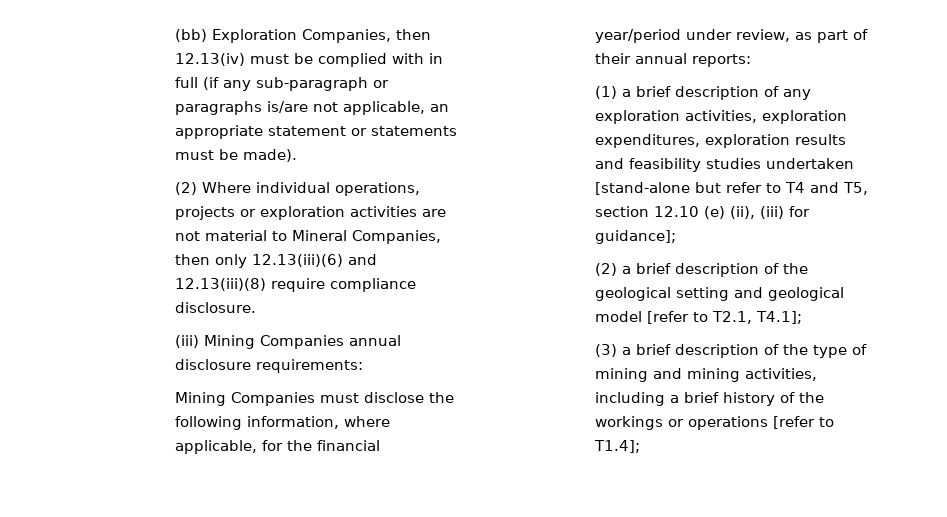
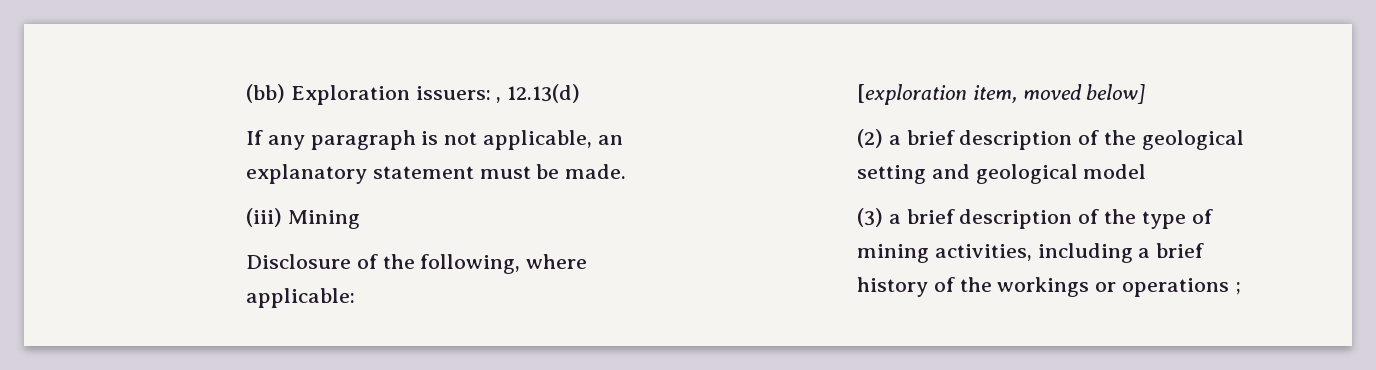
[302,29,432,43] [175,53,444,67] [175,77,390,91] [175,101,450,115] [175,125,458,139] [175,149,298,162] [175,182,421,196] [175,206,447,220] [175,230,442,244] [175,254,378,268] [175,278,417,292] [175,302,257,313] [175,335,402,349] [175,359,364,373] [175,392,455,406] [175,416,391,430] [175,440,381,454] [595,29,869,43] [595,53,752,67] [595,86,812,100] [595,110,848,124] [595,134,847,148] [595,158,855,172] [595,182,869,195] [595,206,811,219] [595,230,677,244] Companies, then 12.13(iv) must be complied with in full (if any sub-paragraph or paragraphs is/are not applicable, an appropriate statement or statements must be made). // (2) Where individual operations, projects or exploration activities are not material to Mineral Companies, then only 12.13(iii)(6) and 12.13(iii)(8) require compliance disclosure. // (iii) Mining Companies annual disclosure requirements: // Mining Companies must disclose the following information, where applicable, for the financial year/period under review, as part of their annual reports: // (1) a brief description of any exploration activities, exploration expenditures, exploration results and feasibility studies undertaken [stand-alone but refer to T4 and T5, section 12.10 (e) (ii), (iii) for guidance]; -> [415,84,581,103] [246,130,623,150] [246,164,627,184] [246,208,360,229] [246,254,588,274] [246,288,356,308] [857,84,1146,105] issuers: , 12.13(d) // If any paragraph is not applicable, an explanatory statement must be made. // (iii) Mining // Disclosure of the following, where applicable: // [exploration item, moved below]
[647,311,803,324] [refer to T2.1, T4.1]; -> (1147, 171) none
[653,368,741,382] and mining -> (930, 253) none
[773,416,835,429] [594,440,641,453] [refer to T1.4]; -> [1234,282,1241,295] ;

